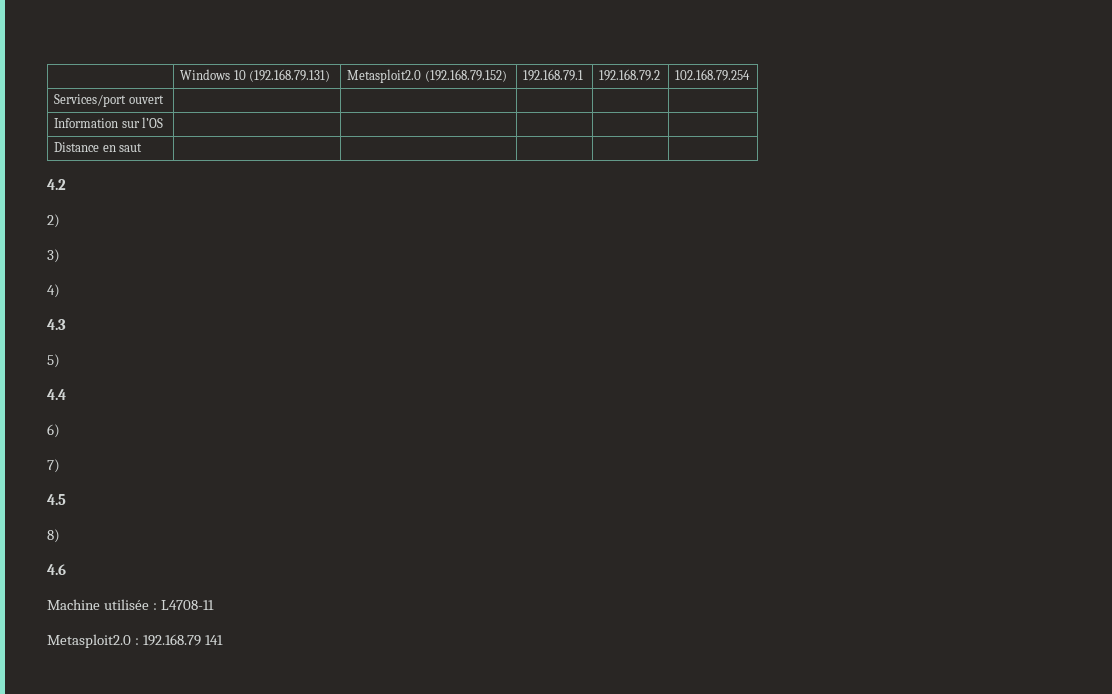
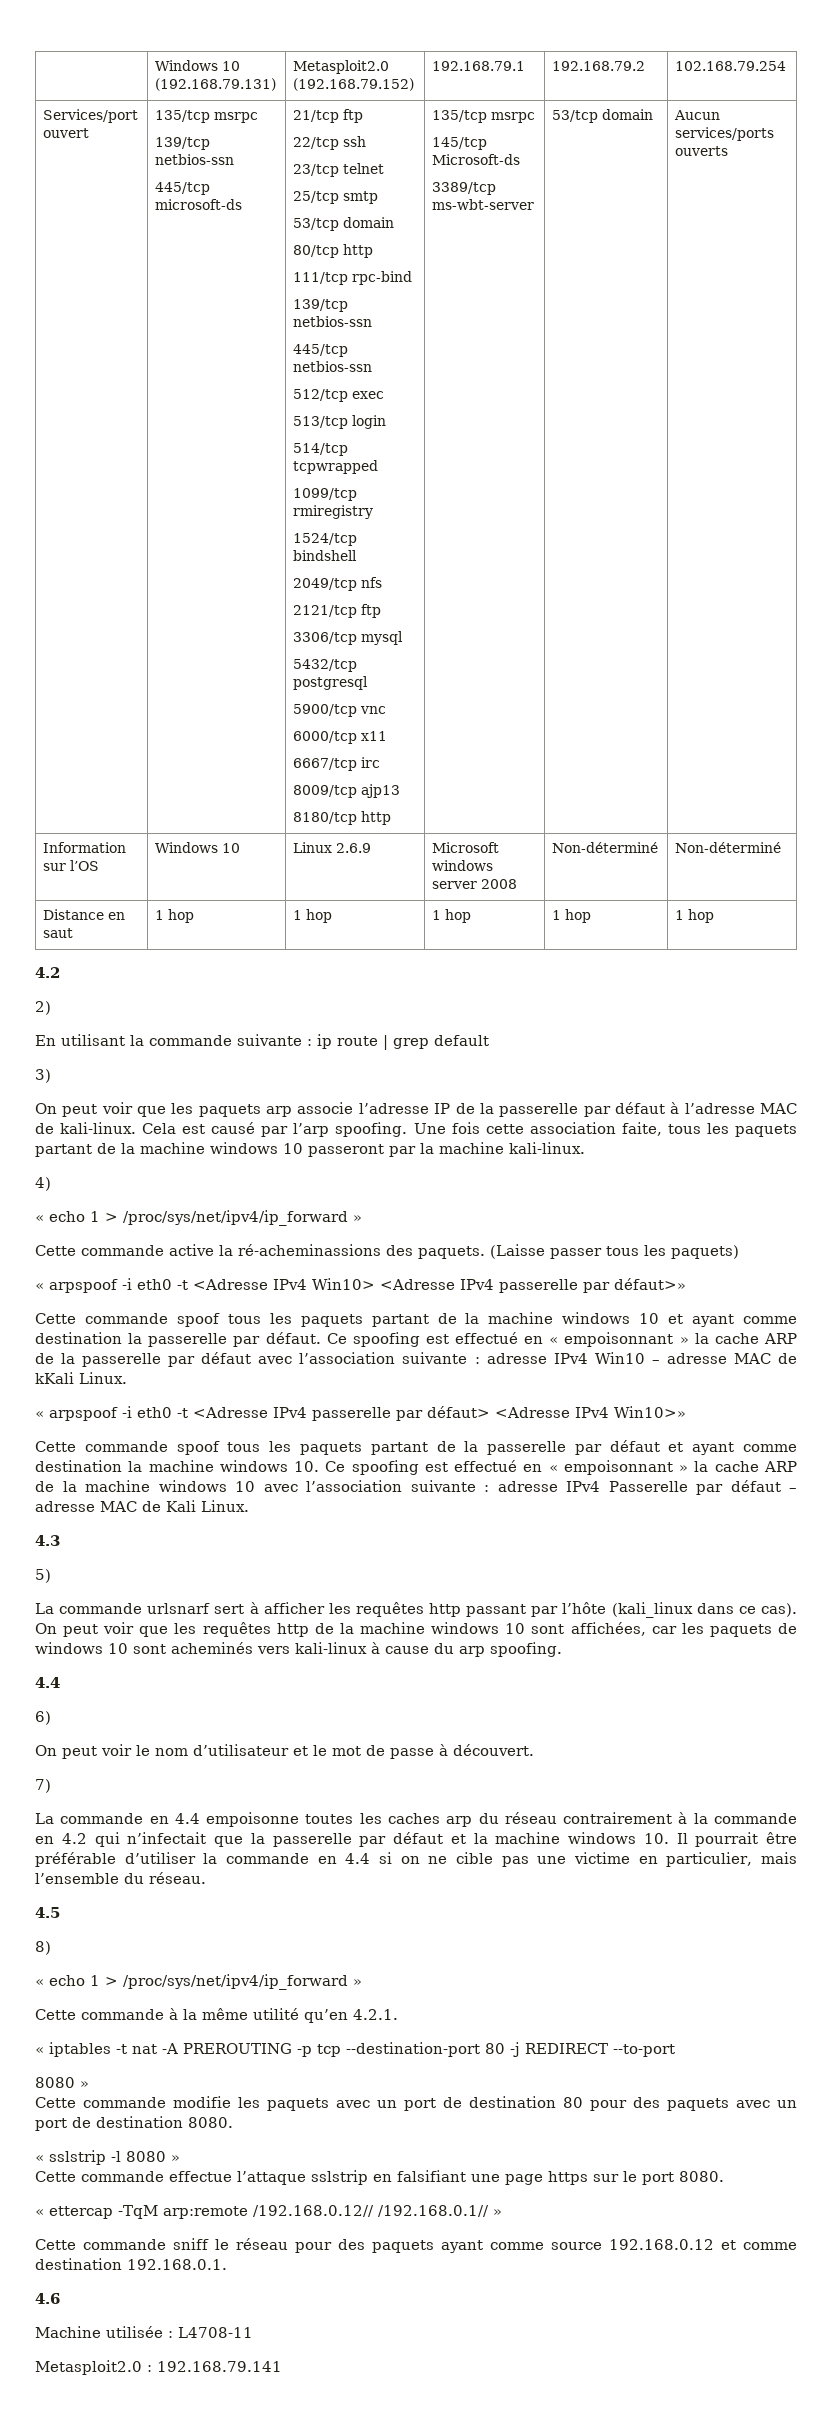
[54,117,164,128] [54,142,143,152] [47,179,66,190] [47,214,60,228] [47,249,60,263] [47,284,60,298] [47,319,66,330] [47,354,60,368] [47,389,66,400] [47,424,60,438] [47,459,60,473] [47,494,66,505] [47,529,60,543] | | | | // Information sur l’OS | | | | | // Distance en saut | | | | | // 4.2 // 2) // 3) // 4) // 4.3 // 5) // 4.4 // 6) // 7) // 4.5 // 8) -> [155,110,259,123] [155,137,211,150] [155,154,235,165] [155,182,211,195] [155,199,243,210] [293,109,364,123] [293,136,367,150] [293,163,385,177] [293,191,379,204] [293,217,395,231] [293,244,374,258] [293,271,413,285] [293,299,349,312] [293,316,373,327] [293,344,349,357] [293,361,373,372] [293,389,385,402] [293,415,387,429] [293,443,349,456] [293,460,379,474] [293,488,358,501] [293,505,374,519] [293,533,358,546] [293,550,358,561] [293,577,383,591] [293,604,382,618] [293,631,404,645] [293,659,358,672] [293,676,369,690] [293,704,387,717] [293,731,388,744] [293,757,381,771] [293,784,401,798] [293,811,392,825] [432,110,536,123] [432,137,488,150] [432,154,521,165] [432,182,497,195] [432,199,535,210] [552,109,654,123] [674,110,721,120] [675,127,775,141] [675,146,729,156] [43,842,127,853] [43,860,100,871] [155,842,241,853] [293,842,372,853] [432,842,500,853] [432,860,494,871] [432,879,518,889] [552,842,659,853] [675,842,782,853] [43,909,126,920] [43,928,74,938] [155,909,195,923] [293,909,333,923] [432,909,472,923] [552,909,592,923] [675,909,715,923] [35,967,60,978] [35,1001,51,1015] [35,1034,489,1050] [35,1069,51,1083] [35,1102,798,1117] [35,1122,798,1137] [35,1142,585,1157] [35,1177,51,1191] [35,1210,362,1226] [35,1244,739,1259] [35,1278,686,1293] [35,1312,798,1327] [35,1332,797,1347] [35,1352,798,1367] [35,1372,127,1384] [35,1406,686,1421] [35,1440,798,1455] [35,1460,797,1475] [35,1480,797,1495] [35,1500,249,1512] [35,1535,60,1546] [35,1569,51,1583] [35,1602,797,1618] [35,1622,798,1637] [35,1642,562,1657] [35,1677,60,1688] [35,1711,51,1725] [35,1744,534,1759] [35,1779,51,1793] [35,1812,798,1827] [35,1832,797,1847] [35,1852,797,1867] [35,1872,206,1884] [35,1907,60,1918] [35,1941,51,1955] [35,1974,362,1990] [35,2008,398,2023] [35,2042,675,2057] [35,2077,89,2088] [35,2096,797,2111] [35,2116,233,2131] [35,2150,180,2165] [35,2170,724,2185] [35,2205,502,2219] [35,2238,797,2253] [35,2258,227,2270] 135/tcp msrpc // 139/tcp netbios-ssn // 445/tcp microsoft-ds | 21/tcp ftp // 22/tcp ssh // 23/tcp telnet // 25/tcp smtp // 53/tcp domain // 80/tcp http // 111/tcp rpc-bind // 139/tcp netbios-ssn // 445/tcp netbios-ssn // 512/tcp exec // 513/tcp login // 514/tcp tcpwrapped // 1099/tcp rmiregistry // 1524/tcp bindshell // 2049/tcp nfs // 2121/tcp ftp // 3306/tcp mysql // 5432/tcp postgresql // 5900/tcp vnc // 6000/tcp x11 // 6667/tcp irc // 8009/tcp ajp13 // 8180/tcp http | 135/tcp msrpc // 145/tcp Microsoft-ds // 3389/tcp ms-wbt-server | 53/tcp domain | Aucun services/ports ouverts // Information sur l’OS | Windows 10 | Linux 2.6.9 | Microsoft windows server 2008 | Non-déterminé | Non-déterminé // Distance en saut | 1 hop | 1 hop | 1 hop | 1 hop | 1 hop // 4.2 // 2) // En utilisant la commande suivante : ip route | grep default // 3) // On peut voir que les paquets arp associe l’adresse IP de la passerelle par défaut à l’adresse MAC de kali-linux. Cela est causé par l’arp spoofing. Une fois cette association faite, tous les paquets partant de la machine windows 10 passeront par la machine kali-linux. // 4) // « echo 1 > /proc/sys/net/ipv4/ip_forward » // Cette commande active la ré-acheminassions des paquets. (Laisse passer tous les paquets) // « arpspoof -i eth0 -t <Adresse IPv4 Win10> <Adresse IPv4 passerelle par défaut>» // Cette commande spoof tous les paquets partant de la machine windows 10 et ayant comme destination la passerelle par défaut. Ce spoofing est effectué en « empoisonnant » la cache ARP de la passerelle par défaut avec l’association suivante : adresse IPv4 Win10 – adresse MAC de kKali Linux. // « arpspoof -i eth0 -t <Adresse IPv4 passerelle par défaut> <Adresse IPv4 Win10>» // Cette commande spoof tous les paquets partant de la passerelle par défaut et ayant comme destination la machine windows 10. Ce spoofing est effectué en « empoisonnant » la cache ARP de la machine windows 10 avec l’association suivante : adresse IPv4 Passerelle par défaut – adresse MAC de Kali Linux. // 4.3 // 5) // La commande urlsnarf sert à afficher les requêtes http passant par l’hôte (kali_linux dans ce cas). On peut voir que les requêtes http de la machine windows 10 sont affichées, car les paquets de windows 10 sont acheminés vers kali-linux à cause du arp spoofing. // 4.4 // 6) // On peut voir le nom d’utilisateur et le mot de passe à découvert. // 7) // La commande en 4.4 empoisonne toutes les caches arp du réseau contrairement à la commande en 4.2 qui n’infectait que la passerelle par défaut et la machine windows 10. Il pourrait être préférable d’utiliser la commande en 4.4 si on ne cible pas une victime en particulier, mais l’ensemble du réseau. // 4.5 // 8) // « echo 1 > /proc/sys/net/ipv4/ip_forward » // Cette commande à la même utilité qu’en 4.2.1. // « iptables -t nat -A PREROUTING -p tcp --destination-port 80 -j REDIRECT --to-port // 8080 » // Cette commande modifie les paquets avec un port de destination 80 pour des paquets avec un port de destination 8080. // « sslstrip -l 8080 » // Cette commande effectue l’attaque sslstrip en falsifiant une page https sur le port 8080. // « ettercap -TqM arp:remote /192.168.0.12// /192.168.0.1// » // Cette commande sniff le réseau pour des paquets ayant comme source 192.168.0.12 et comme destination 192.168.0.1.
[142,634,223,646] 192.168.79 141 -> [157,2361,282,2372] 192.168.79.141

